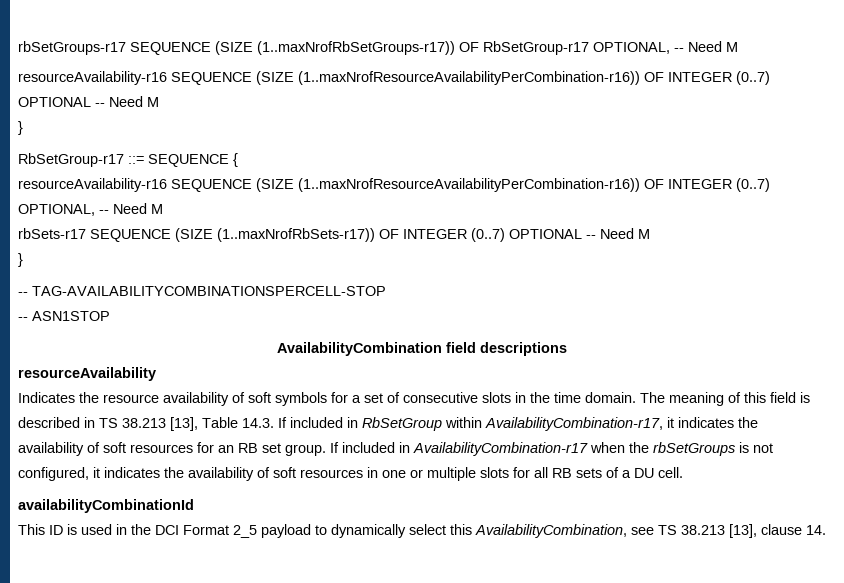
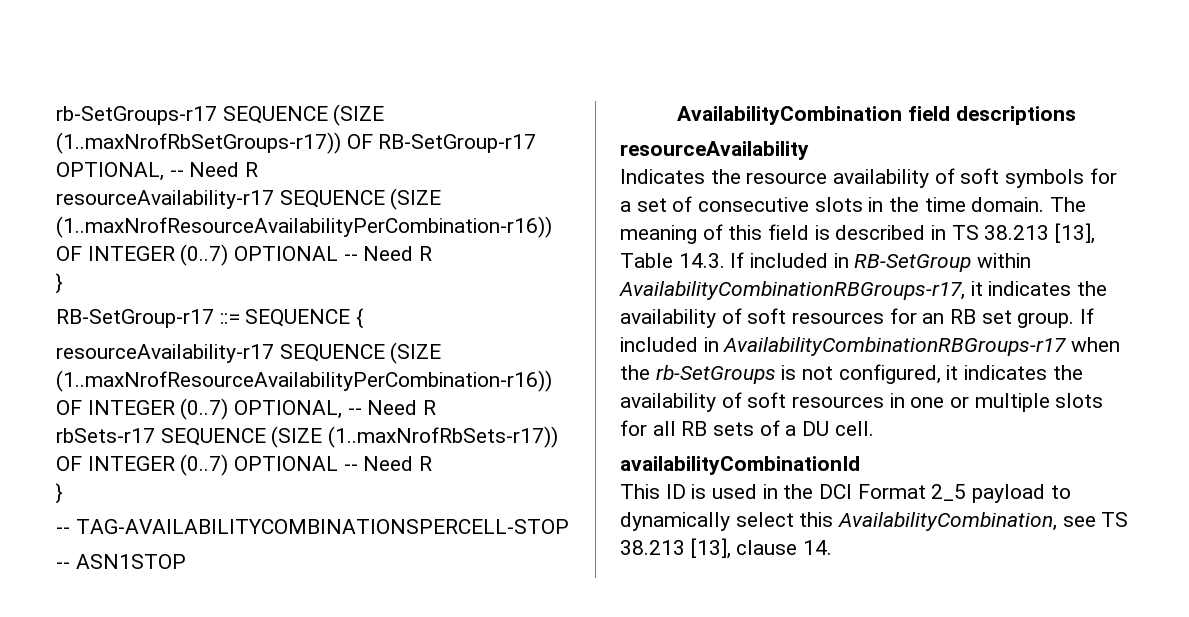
[18,41,126,55] rbSetGroups-r17 -> [56,106,217,125] rb-SetGroups-r17
[483,41,738,55] [18,71,167,85] RbSetGroup-r17 OPTIONAL, -- Need M // resourceAvailability-r16 -> [378,134,537,153] [56,162,259,181] [56,190,274,209] RB-SetGroup-r17 OPTIONAL, -- Need R // resourceAvailability-r17
[147,97,159,107] [18,121,23,135] [18,153,124,167] M // } // RbSetGroup-r17 -> [419,246,433,261] [55,273,63,294] [56,309,214,328] R // } // RB-SetGroup-r17
[18,178,167,192] resourceAvailability-r16 -> [56,344,274,363] resourceAvailability-r17
[151,204,163,214] M -> [423,400,437,415] R
[638,229,650,239] M -> [419,456,433,471] R
[362,417,663,431] RbSetGroup within AvailabilityCombination-r17, -> [854,253,1032,272] [619,281,965,300] RB-SetGroup within AvailabilityCombinationRBGroups-r17,
[413,442,588,456] AvailabilityCombination-r17 -> [723,337,1067,356] AvailabilityCombinationRBGroups-r17
[653,442,735,456] rbSetGroups -> [655,365,776,384] rb-SetGroups

